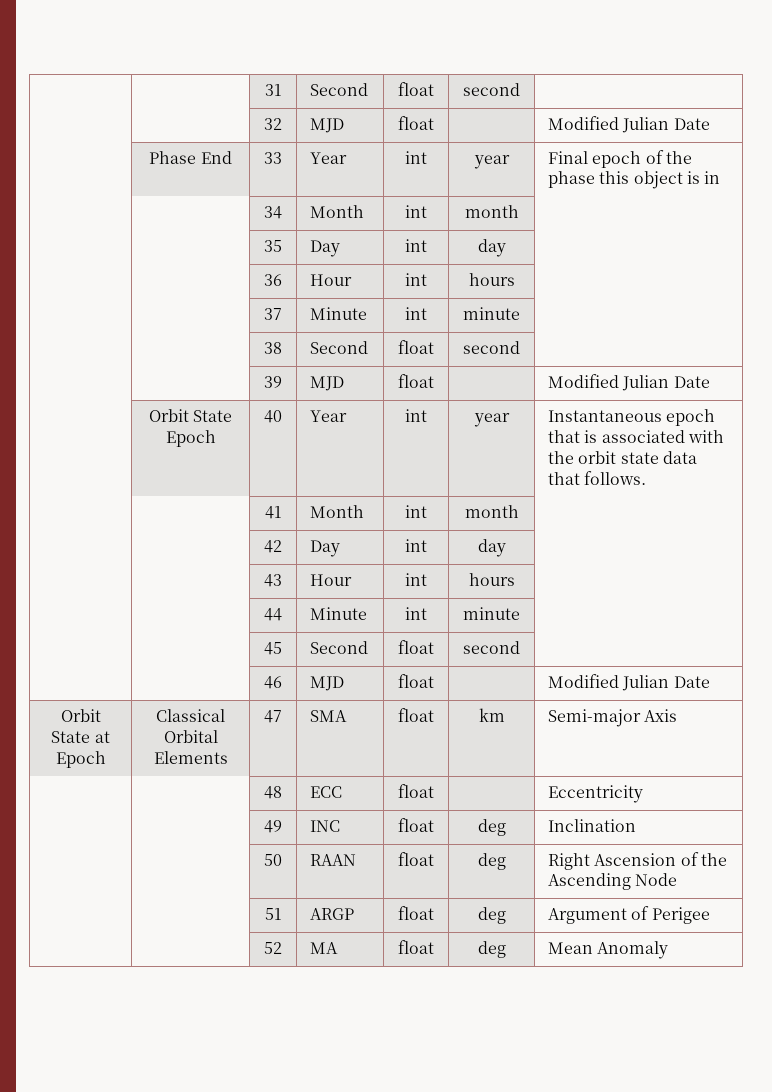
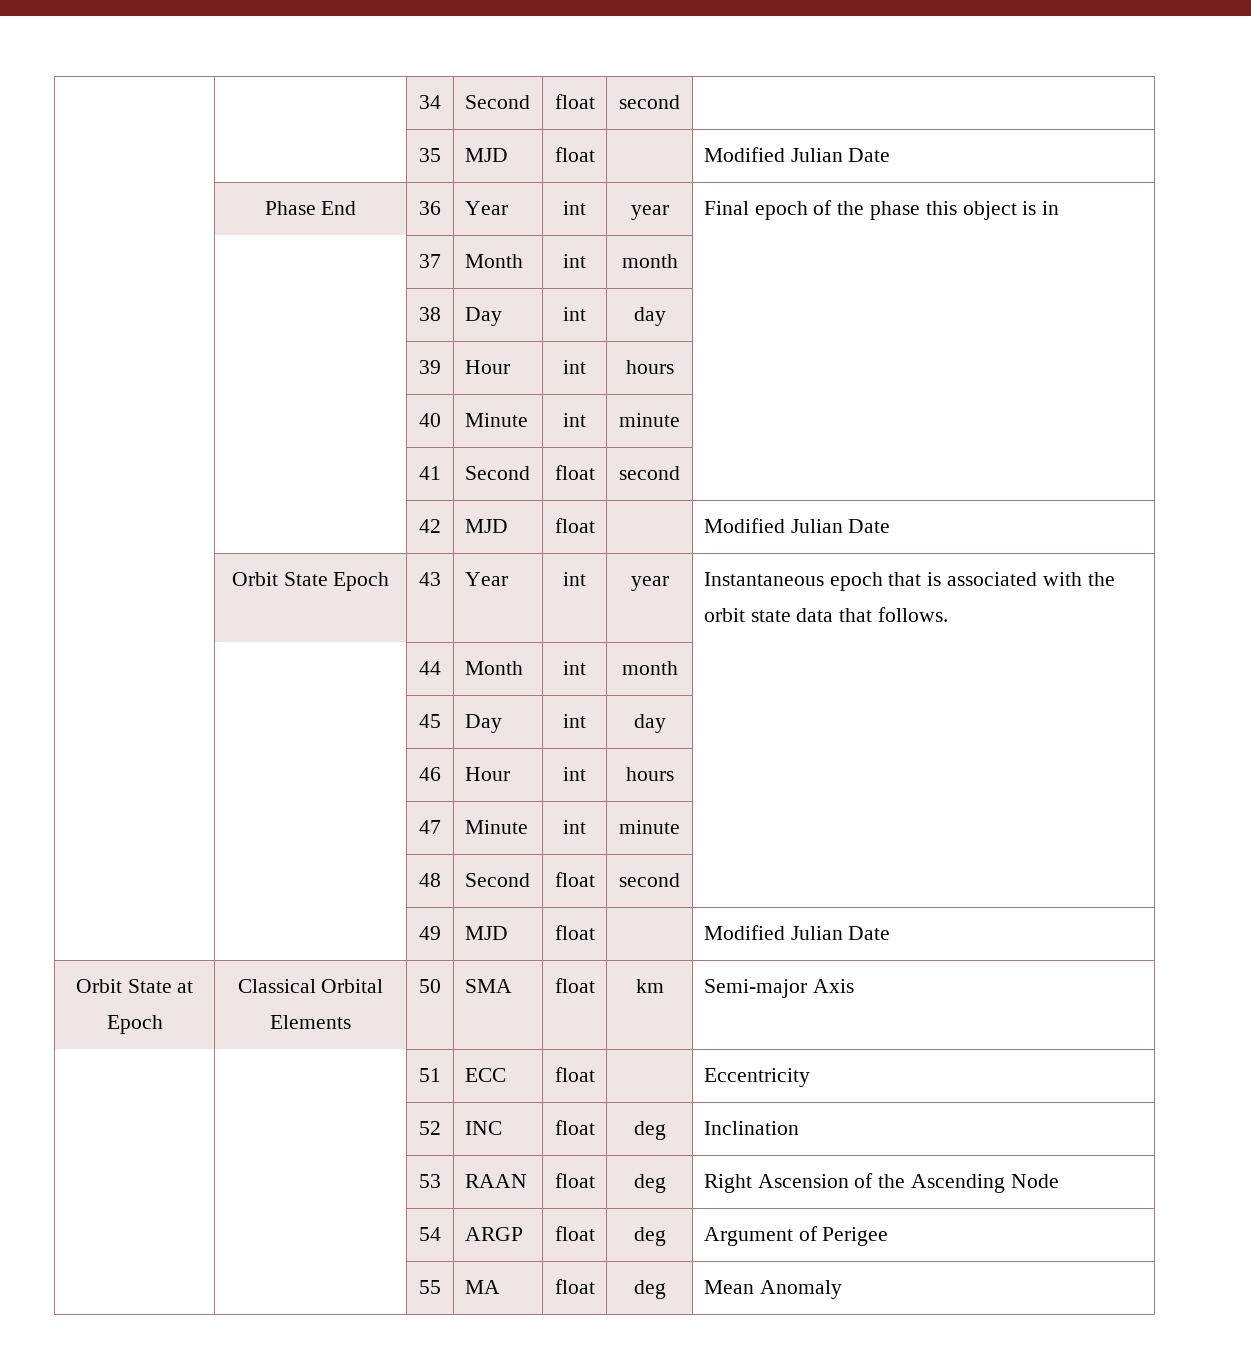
[264,84,282,96] [309,83,368,96] [398,82,434,96] [463,83,520,96] [264,118,282,130] | | 31 | Second | float | second | // | | 32 -> [419,95,441,109] [464,95,530,109] [554,94,595,109] [619,95,680,109] [419,148,441,162] | | 34 | Second | float | second | // | | 35
[264,152,282,164] 33 -> [419,201,441,215] 36
[264,206,282,219] [309,205,364,218] [405,205,427,218] [464,205,519,218] [264,240,282,252] [309,240,340,257] [405,239,427,252] [477,239,506,257] [264,274,282,286] [309,274,352,286] [405,273,427,286] [468,273,515,286] [264,308,282,320] [309,307,367,320] [405,307,427,320] [463,307,520,320] [264,342,282,354] [309,341,368,354] [398,340,434,354] [463,341,520,354] [264,376,282,388] 34 | Month | int | month | // | | 35 | Day | int | day | // | | 36 | Hour | int | hours | // | | 37 | Minute | int | minute | // | | 38 | Second | float | second | // | | 39 -> [419,254,441,268] [464,254,523,268] [563,254,586,268] [621,254,678,268] [419,307,441,321] [464,307,502,326] [563,307,586,321] [633,307,666,326] [419,360,441,374] [464,360,510,374] [563,360,586,374] [625,360,674,374] [419,413,441,427] [464,413,528,427] [563,413,586,427] [619,413,680,427] [419,466,441,480] [464,466,530,480] [554,465,595,480] [619,466,680,480] [419,519,441,533] 37 | Month | int | month | // | | 38 | Day | int | day | // | | 39 | Hour | int | hours | // | | 40 | Minute | int | minute | // | | 41 | Second | float | second | // | | 42
[264,410,282,423] 40 -> [419,572,441,586] 43
[264,506,282,519] [309,505,364,518] [405,505,427,518] [464,505,519,518] [264,540,282,553] [309,540,340,557] [405,539,427,552] [477,539,506,557] [264,574,282,587] [309,574,352,586] [405,573,427,586] [468,573,515,586] [264,608,282,621] [309,607,367,620] [405,607,427,620] [463,607,520,620] [264,642,282,655] [309,641,368,654] [398,640,434,654] [463,641,520,654] [264,676,282,689] 41 | Month | int | month | // | | 42 | Day | int | day | // | | 43 | Hour | int | hours | // | | 44 | Minute | int | minute | // | | 45 | Second | float | second | // | | 46 -> [419,661,441,675] [464,661,523,675] [563,661,586,675] [621,661,678,675] [419,714,441,728] [464,714,502,733] [563,714,586,728] [633,714,666,733] [419,767,441,781] [464,767,510,781] [563,767,586,781] [625,767,674,781] [419,820,441,834] [464,820,528,834] [563,820,586,834] [619,820,680,834] [419,873,441,887] [464,873,530,887] [554,872,595,887] [619,873,680,887] [419,926,441,940] 44 | Month | int | month | // | | 45 | Day | int | day | // | | 46 | Hour | int | hours | // | | 47 | Minute | int | minute | // | | 48 | Second | float | second | // | | 49
[264,710,282,723] 47 -> [419,979,441,993] 50
[264,786,282,799] 48 -> [419,1068,441,1082] 51
[264,820,282,833] 49 -> [419,1121,441,1135] 52
[264,854,282,866] 50 -> [419,1174,441,1188] 53
[264,908,282,920] 51 -> [419,1227,441,1241] 54
[264,942,282,954] 52 -> [419,1280,441,1294] 55

